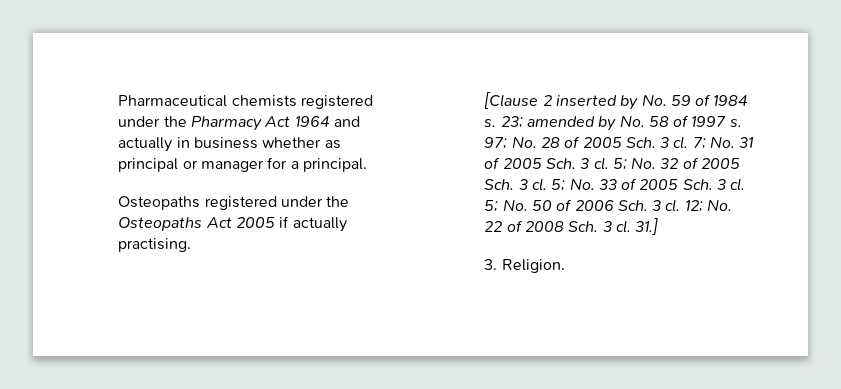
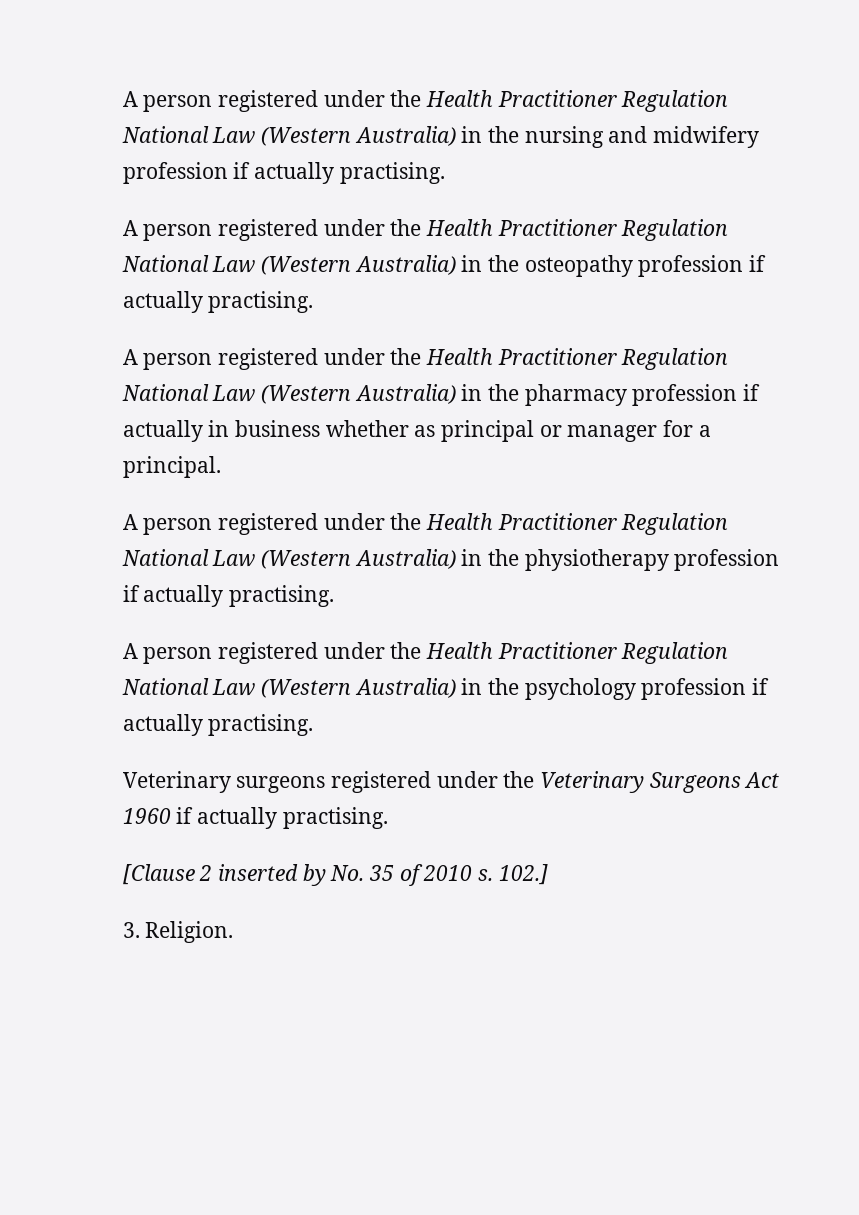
[118,95,373,109] [118,116,360,131] Pharmaceutical chemists registered under the Pharmacy Act 1964 and -> [122,90,729,112] [121,126,759,148] [122,162,445,184] [122,219,729,241] [121,255,766,277] [122,291,314,313] [122,348,729,370] [121,384,760,406] A person registered under the Health Practitioner Regulation National Law (Western Australia) in the nursing and midwifery profession if actually practising. // A person registered under the Health Practitioner Regulation National Law (Western Australia) in the osteopathy profession if actually practising. // A person registered under the Health Practitioner Regulation National Law (Western Australia) in the pharmacy profession if
[118,196,350,210] [118,217,275,231] Osteopaths registered under the Osteopaths Act 2005 -> [122,513,729,535] [121,549,780,571] [122,585,334,607] [122,642,729,664] [121,678,769,700] [122,714,314,736] [122,771,780,793] [122,808,171,824] A person registered under the Health Practitioner Regulation National Law (Western Australia) in the physiotherapy profession if actually practising. // A person registered under the Health Practitioner Regulation National Law (Western Australia) in the psychology profession if actually practising. // Veterinary surgeons registered under the Veterinary Surgeons Act 1960
[670,94,749,106] [484,115,742,131] [484,136,755,149] [484,157,741,170] [484,178,746,191] [484,199,733,212] [484,218,659,235] 59 of 1984 s. 23; amended by No. 58 of 1997 s. 97; No. 28 of 2005 Sch. 3 cl. 7; No. 31 of 2005 Sch. 3 cl. 5; No. 32 of 2005 Sch. 3 cl. 5; No. 33 of 2005 Sch. 3 cl. 5; No. 50 of 2006 Sch. 3 cl. 12; No. 22 of 2008 Sch. 3 cl. 31.] -> [368,864,548,886] 35 of 2010 s. 102.]

